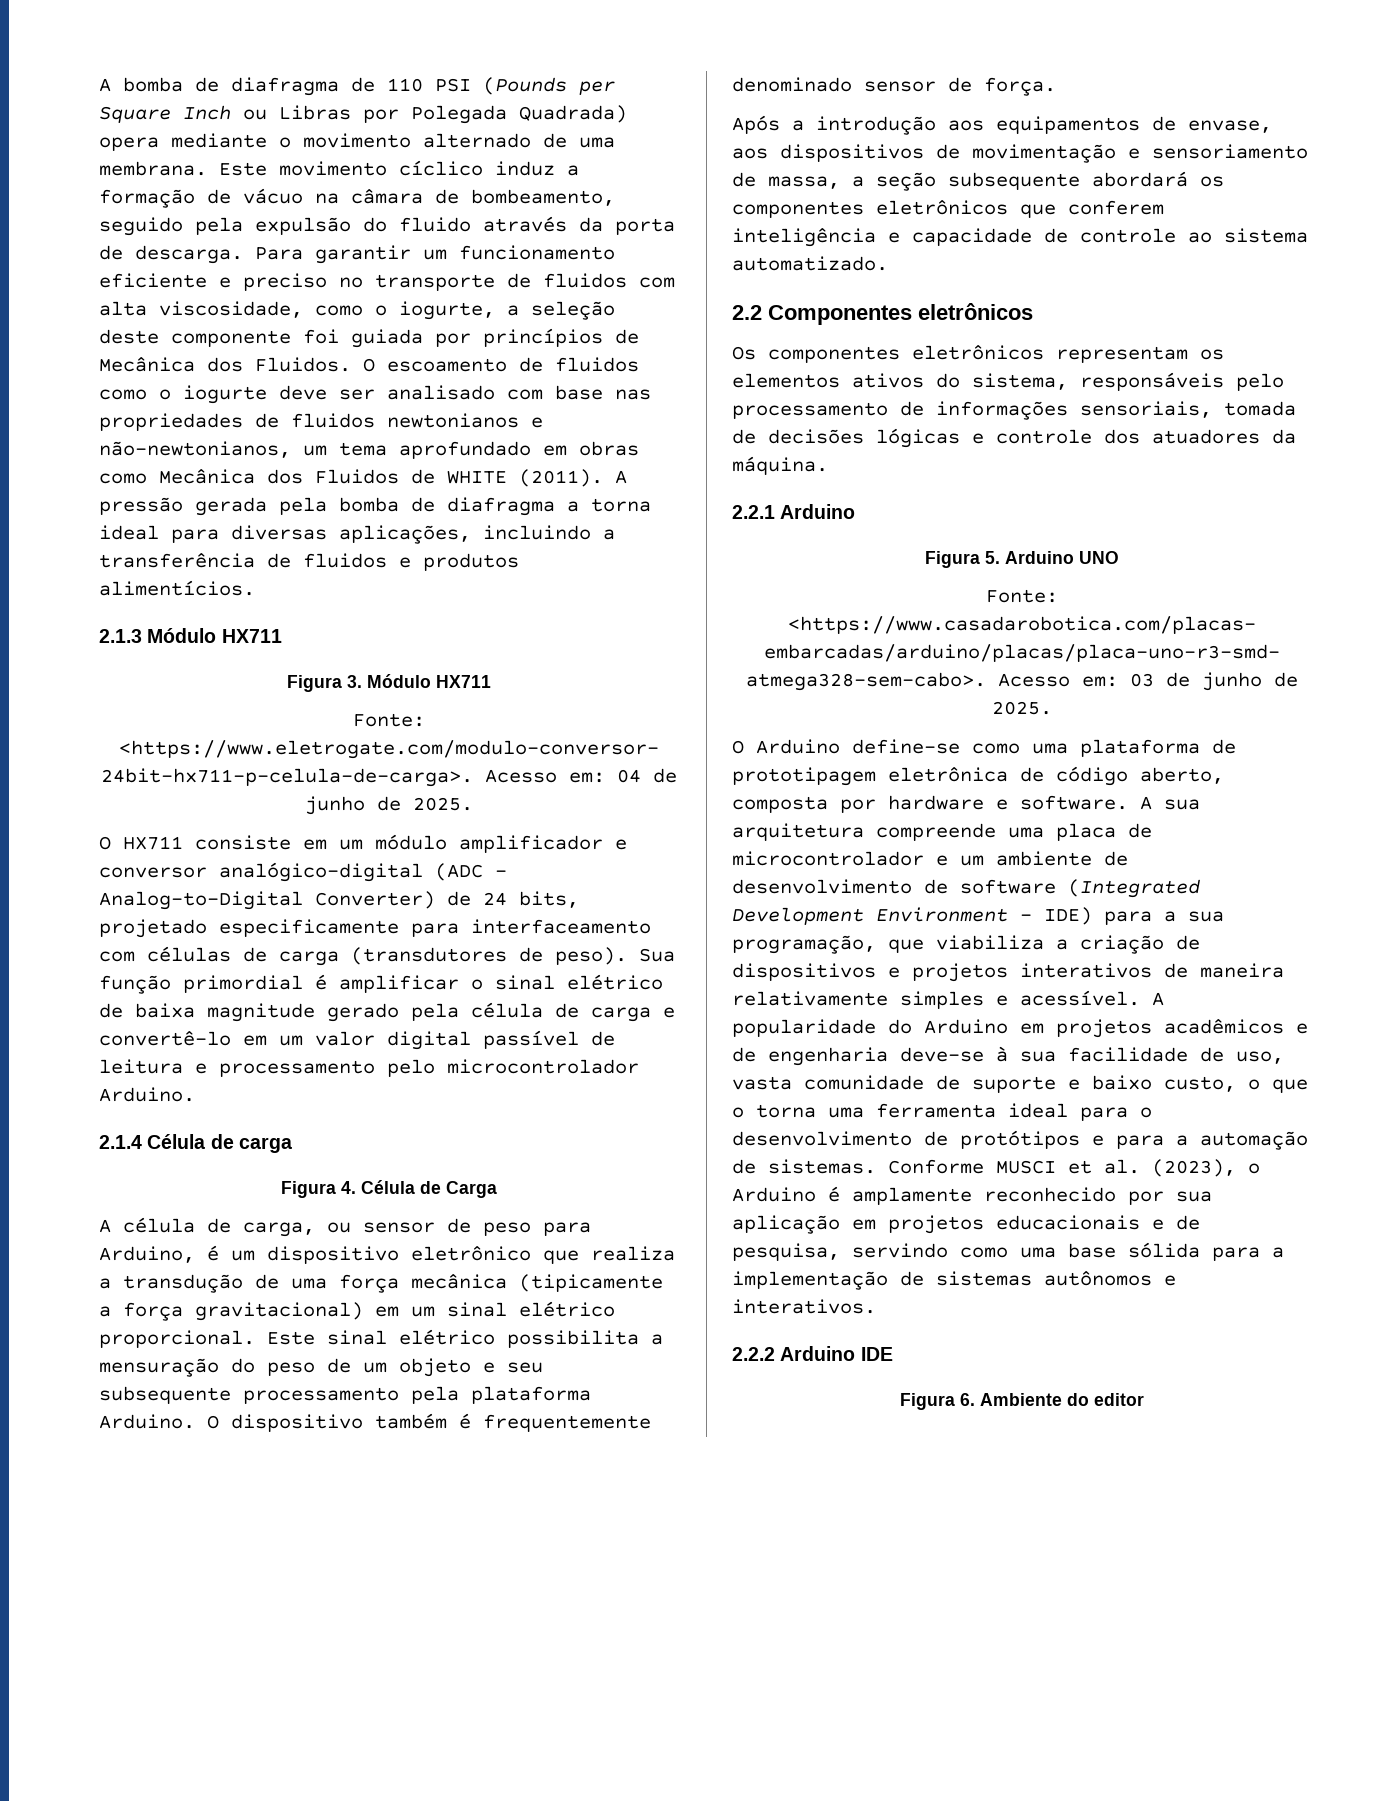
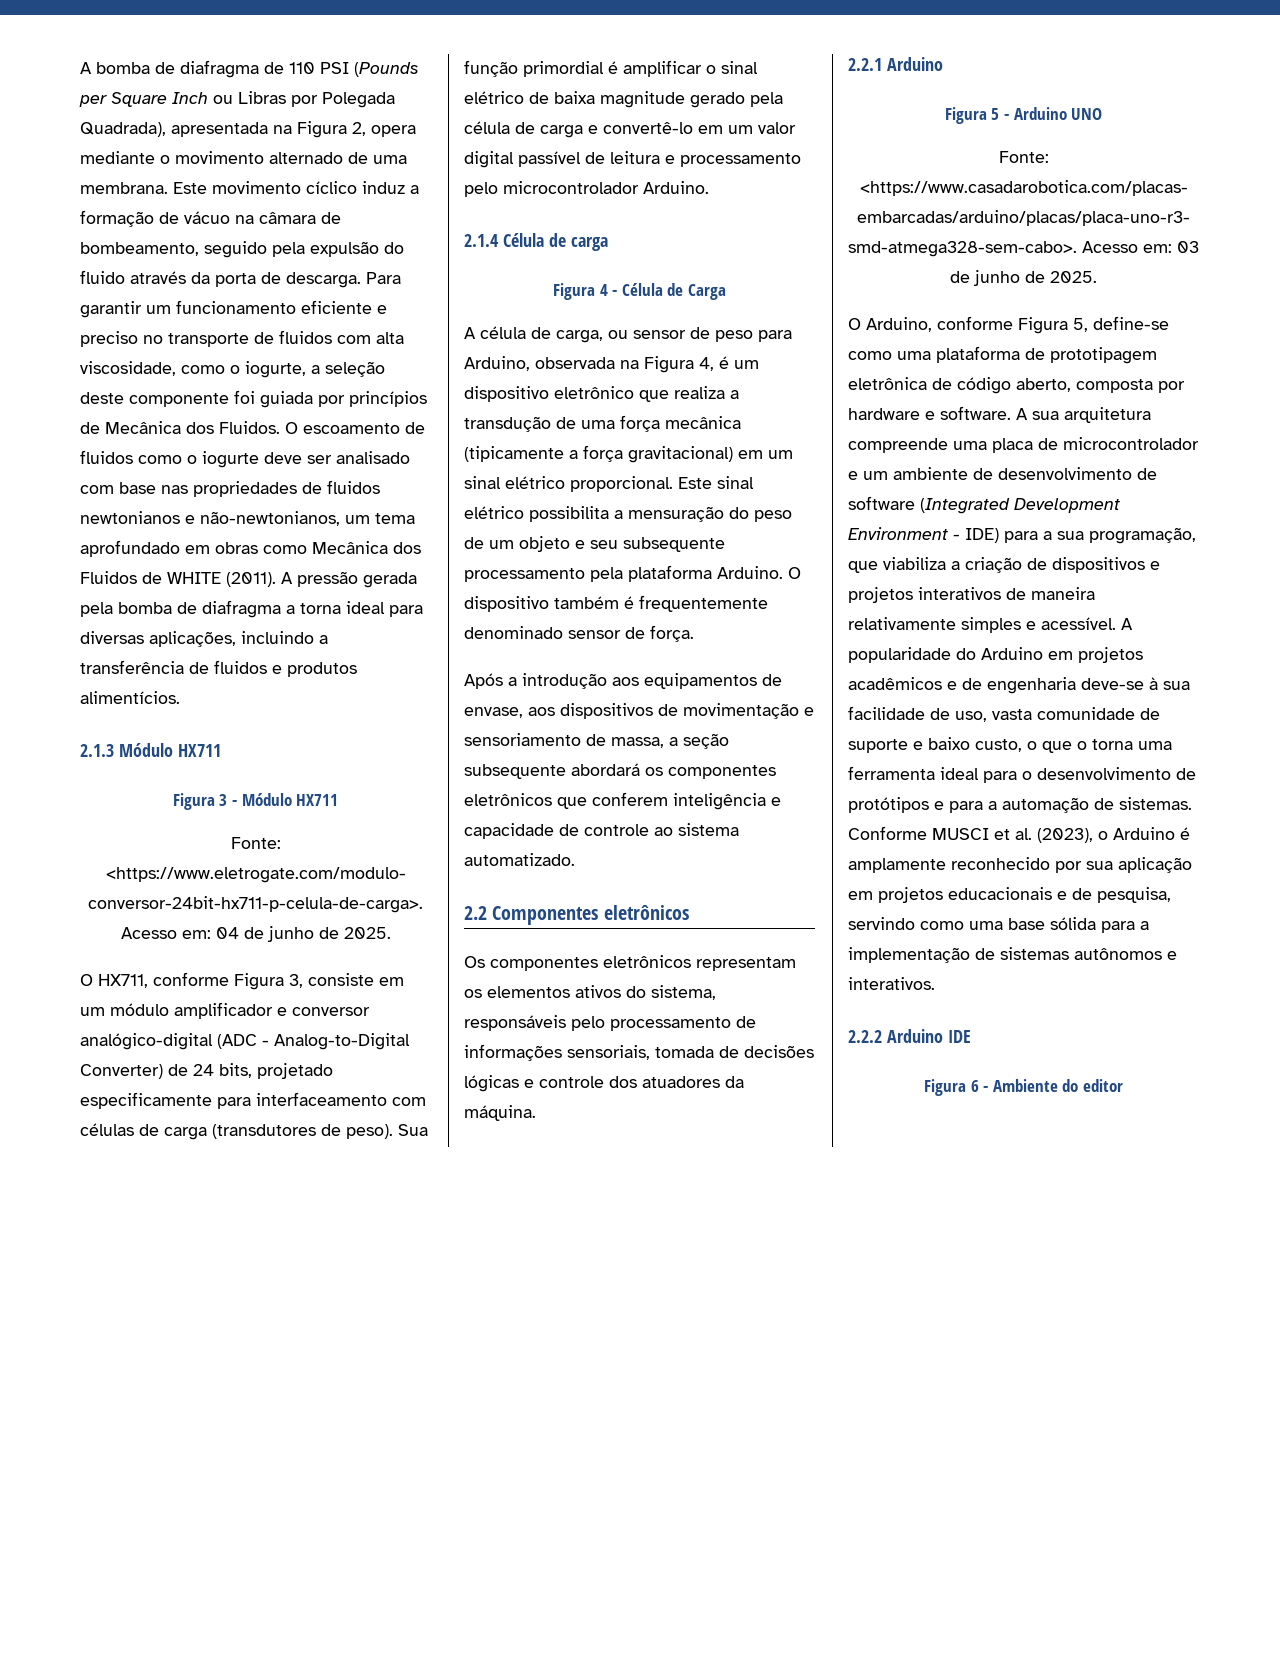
[519,105,627,123] Quadrada) -> [80,121,366,138] Quadrada), apresentada na Figura 2,
[347,675,362,688] 3. -> [219,794,237,806] 3 -
[123,836,183,850] HX711 -> [98,972,303,990] HX711, conforme Figura 3,
[341,1181,356,1194] 4. -> [599,284,618,296] 4 -
(195, 1254) none -> [535,356,714,373] observada na Figura 4,
[985,551,1000,564] 5. -> [991,108,1009,120] 5 -
[756,739,840,754] Arduino -> [866,316,1088,334] Arduino, conforme Figura 5,
[960,1393,975,1406] 6. -> [970,1080,989,1092] 6 -

